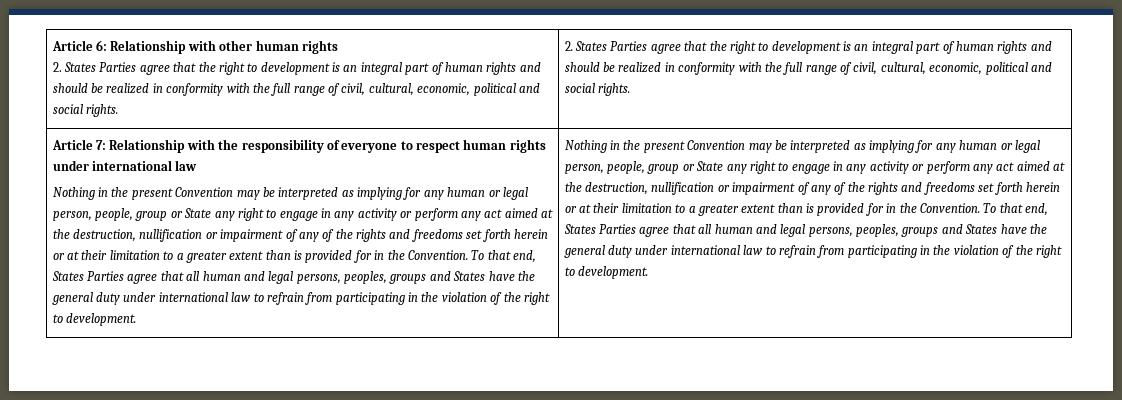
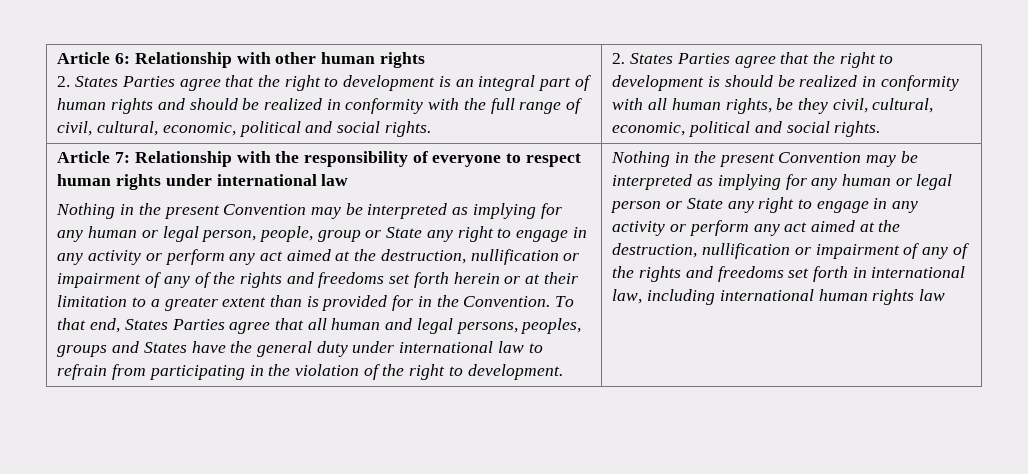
[854,41,1052,54] [564,62,853,75] an integral part of human rights and should be realized in conformity with the full range of -> [724,75,959,91] [612,98,828,114] should be realized in conformity with all human rights, be they
[564,161,680,174] person, people, group -> [610,201,662,213] person
[1025,182,1060,192] [564,203,1049,216] [563,224,1047,237] [563,245,1062,258] [564,266,649,279] herein or at their limitation to a greater extent than is provided for in the Convention. To that end, States Parties agree that all human and legal persons, peoples, groups and States have the general duty under international law to refrain from participating in the violation of the right to development. -> [852,266,966,278] [612,289,945,305] in international law, including international human rights law

